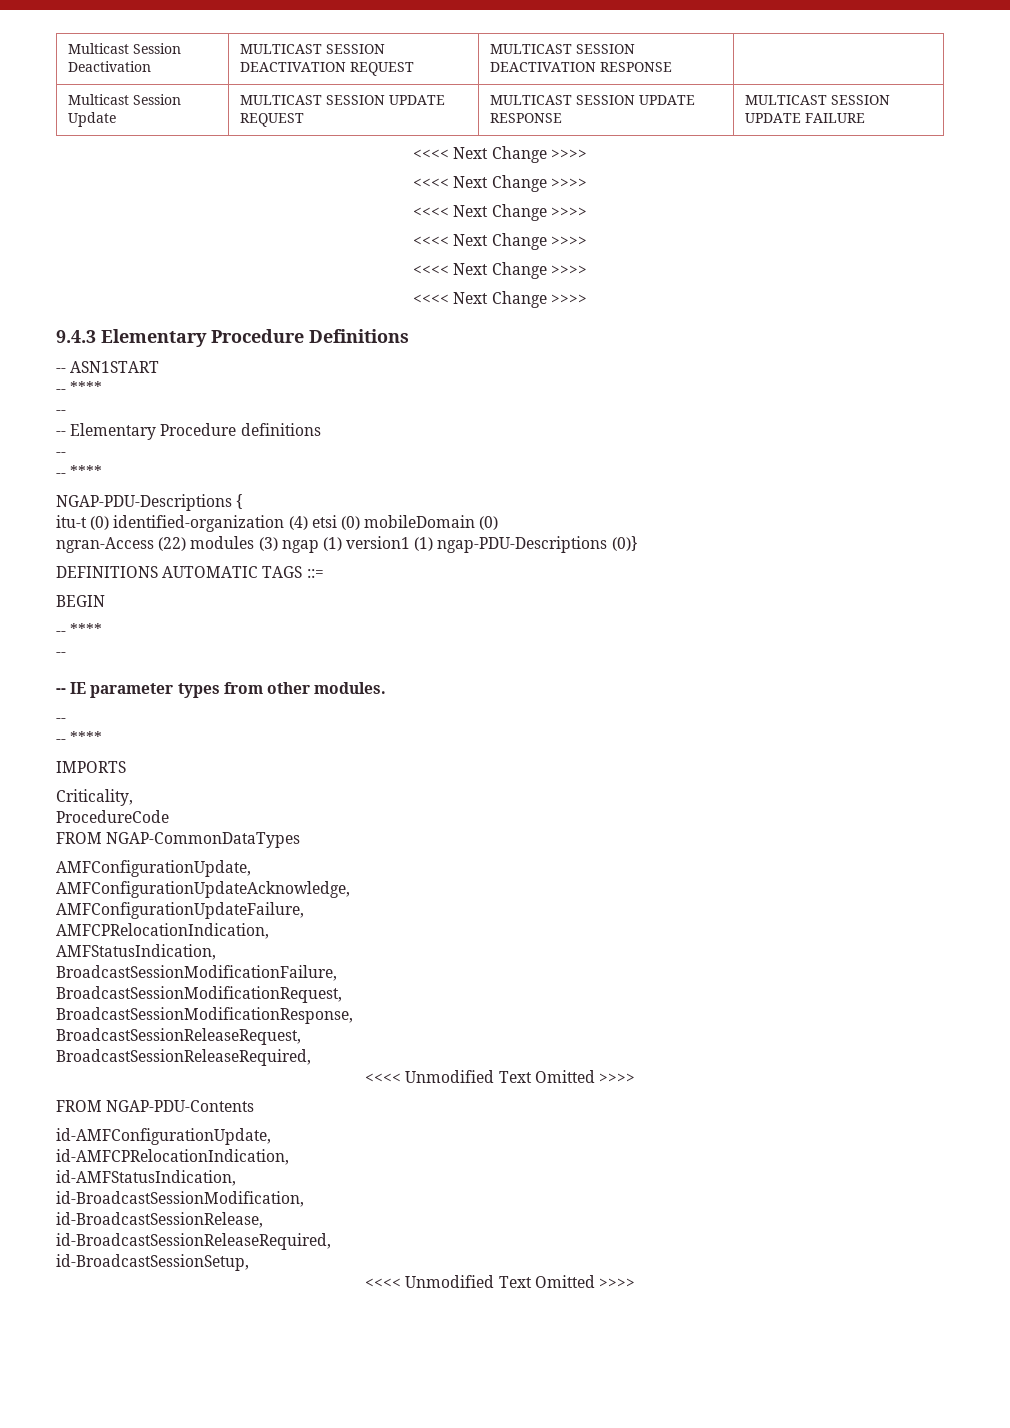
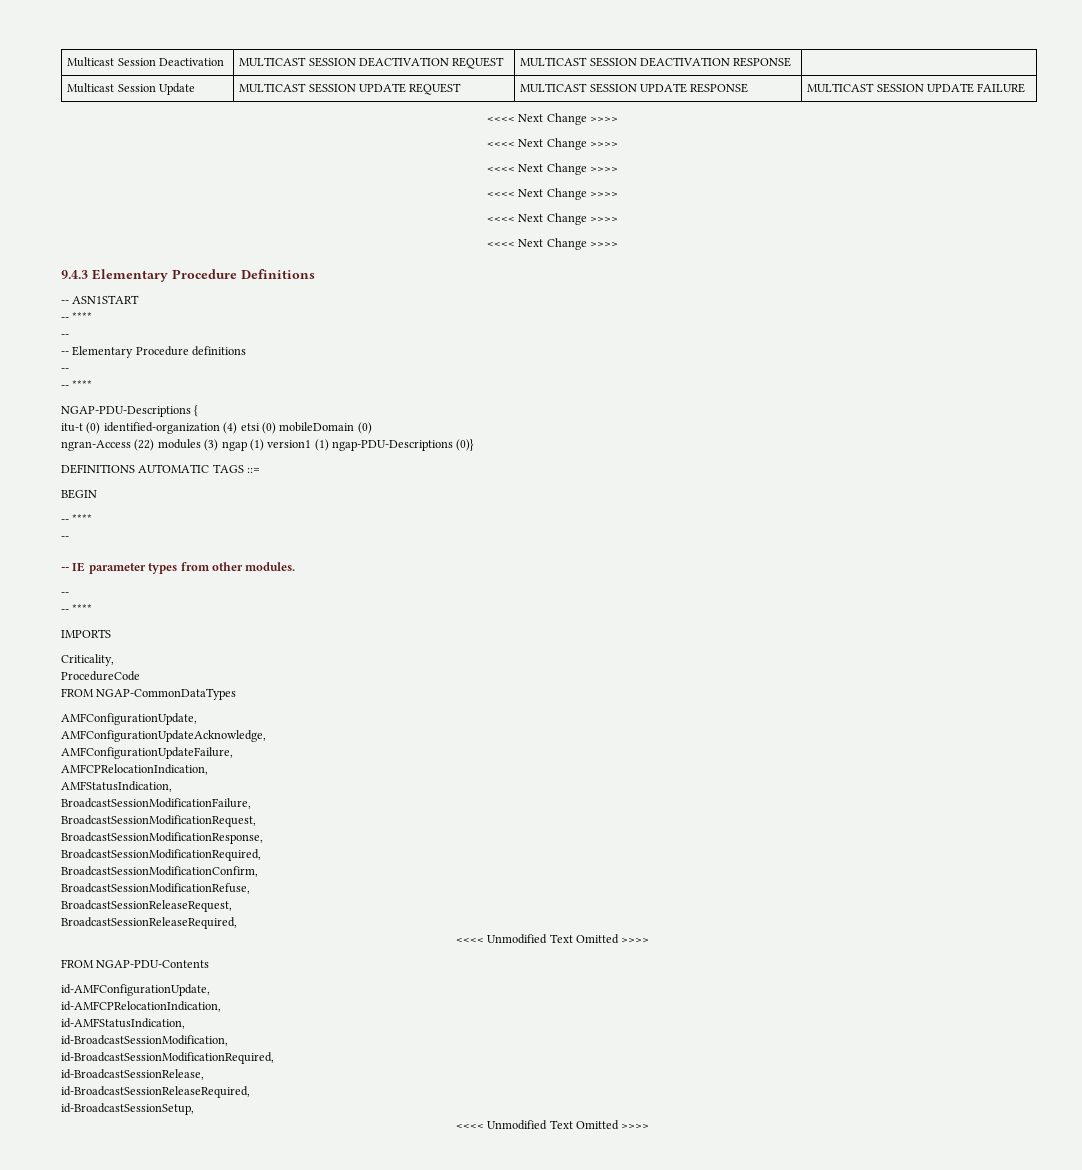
(353, 1015) none -> [61,849,261,861] [61,866,258,877] [61,883,250,894] // BroadcastSessionModificationRequired, // BroadcastSessionModificationConfirm, // BroadcastSessionModificationRefuse,
(304, 1199) none -> [61,1052,274,1064] // id-BroadcastSessionModificationRequired,

